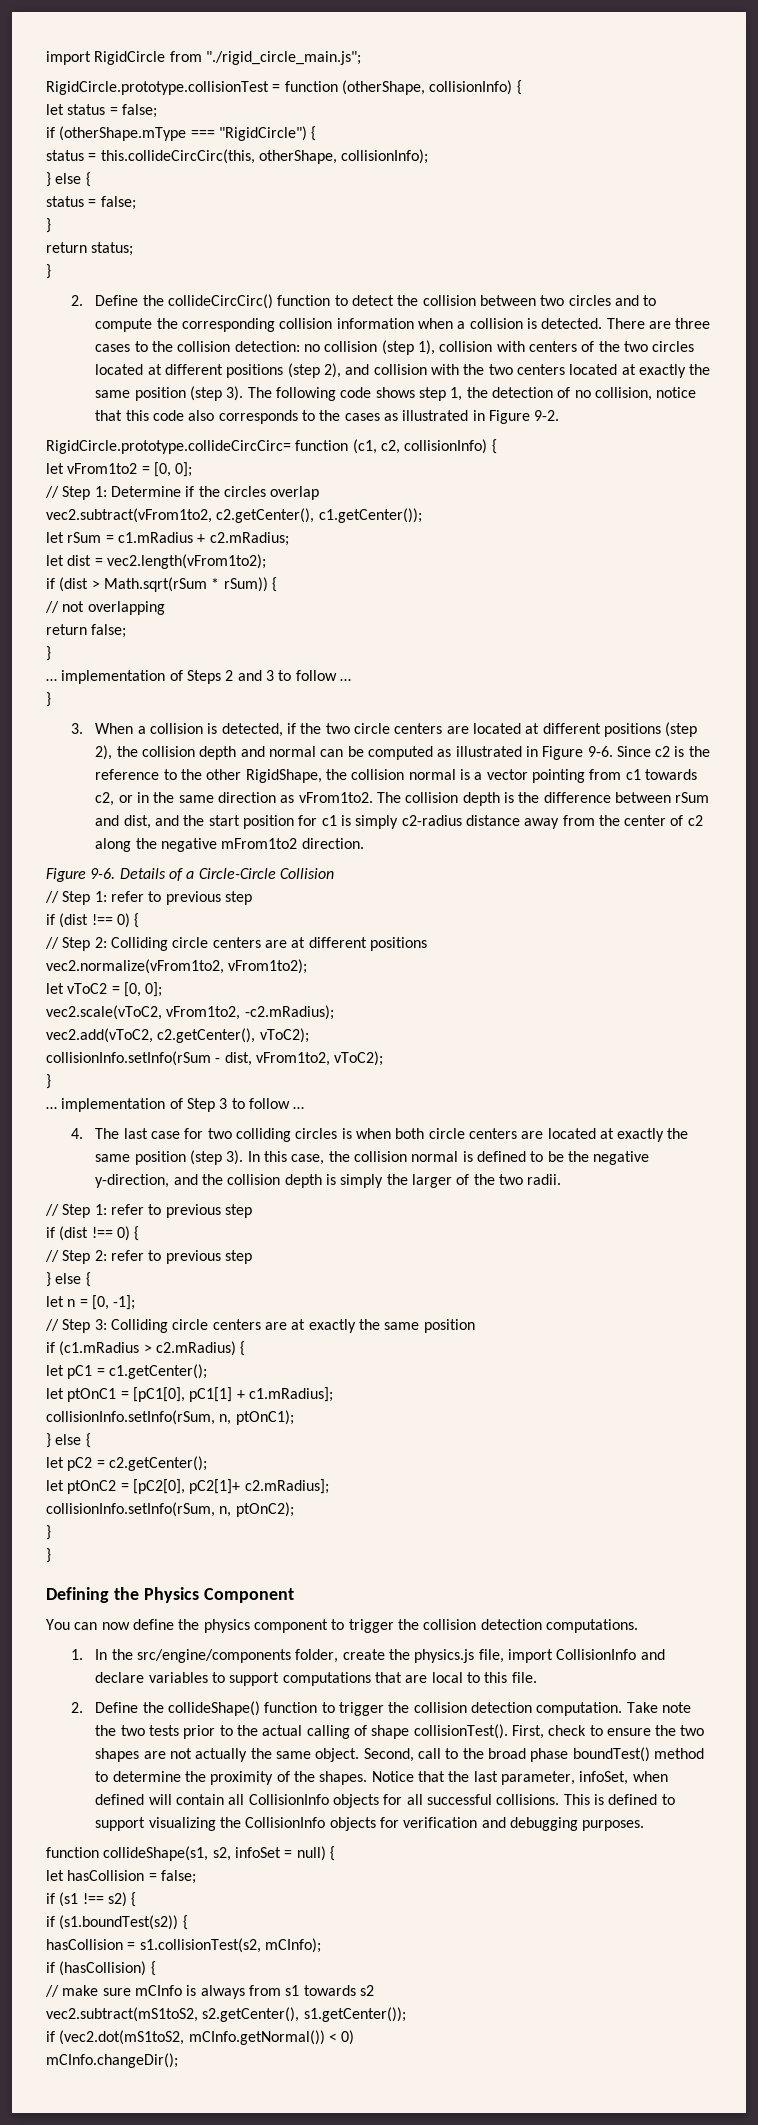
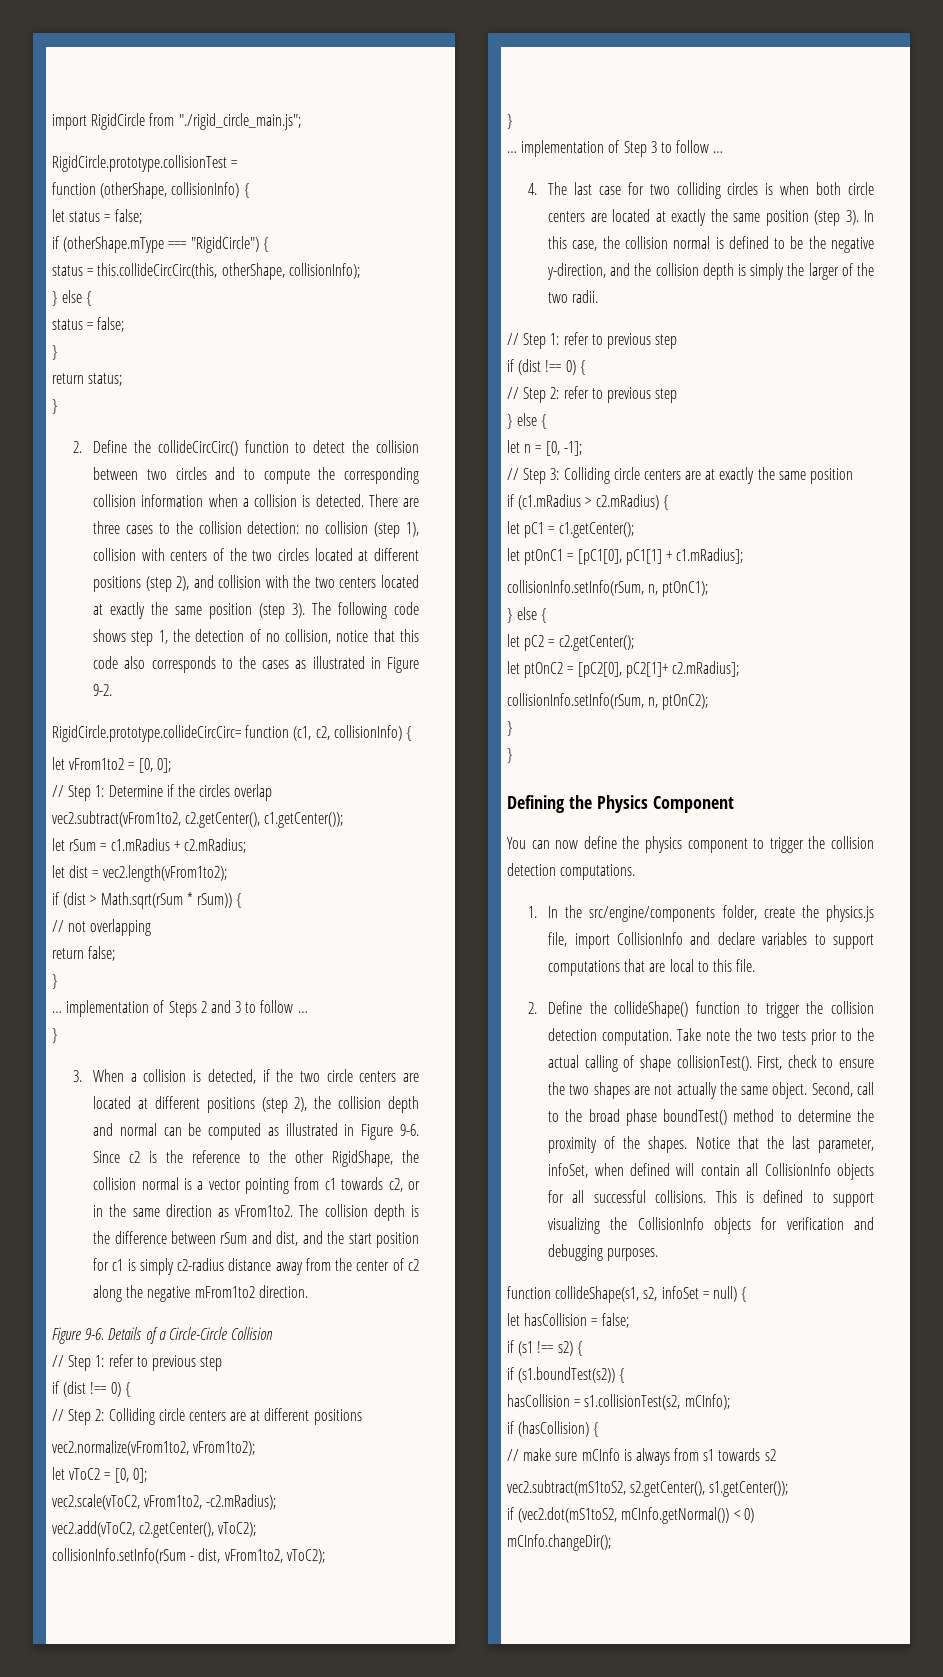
(281, 88) none -> (238, 164) //

